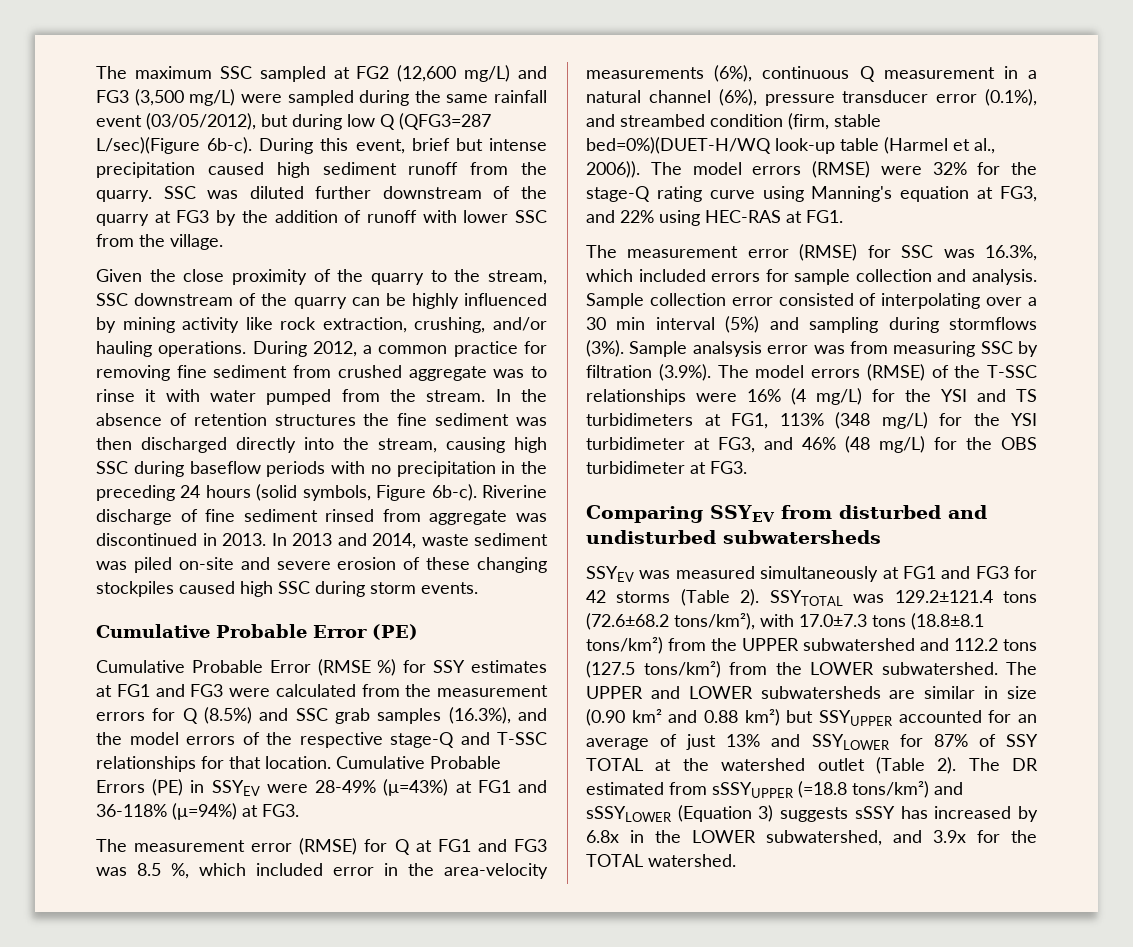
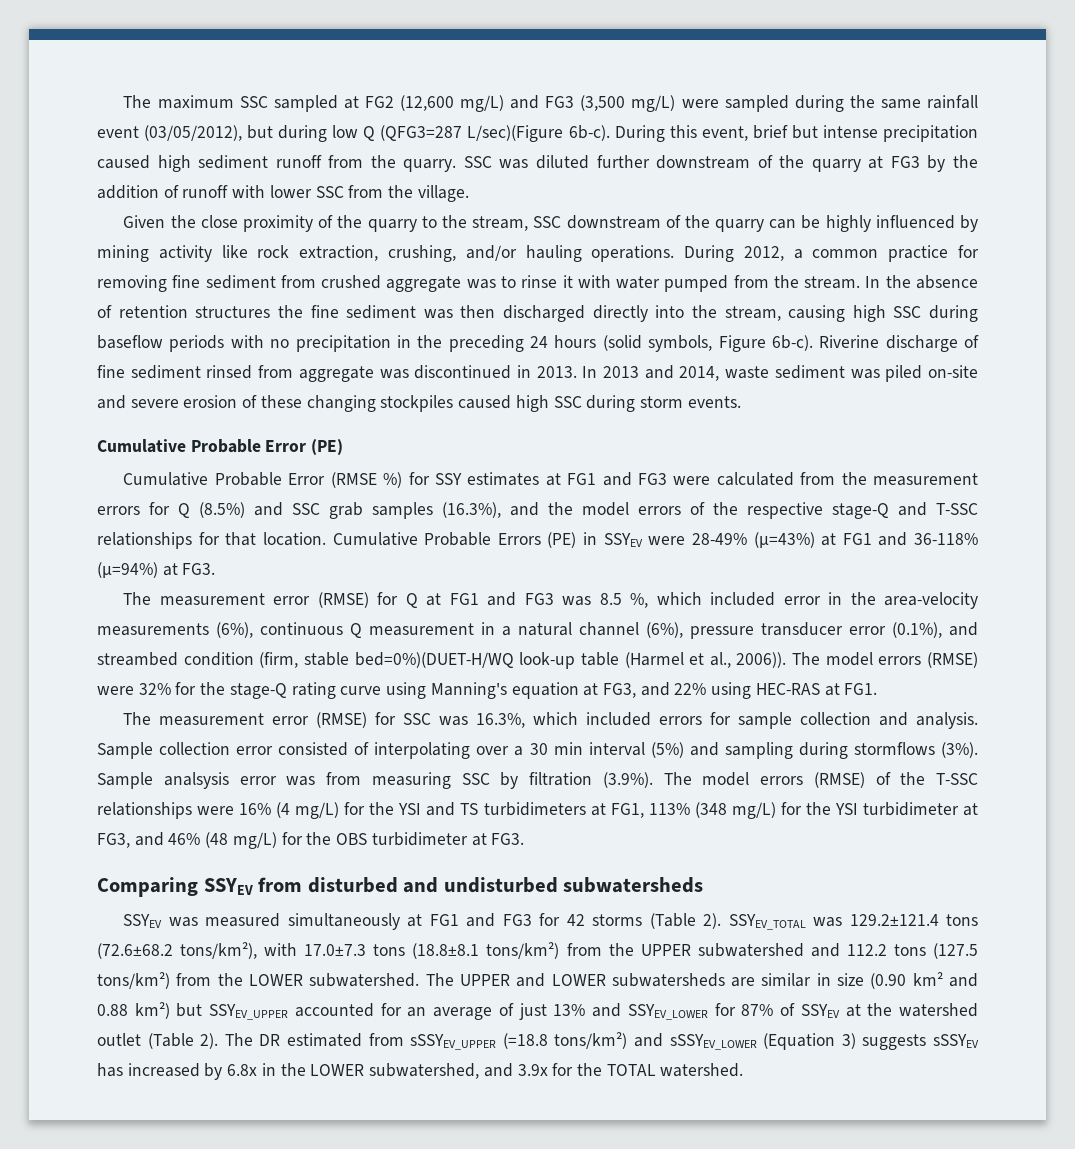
[769,590,843,606] SSYTOTAL -> [728,914,806,930] SSYEV_TOTAL
[819,710,893,726] SSYUPPER -> [209,1004,289,1020] SSYEV_UPPER
[811,734,890,750] SSYLOWER -> [627,1004,708,1020] SSYEV_LOWER
[1005,734,1038,747] [586,758,643,771] SSY TOTAL -> [800,1004,840,1018] SSYEV
[712,782,794,798] sSSYUPPER -> [410,1034,497,1050] sSSYEV_UPPER
[586,806,672,822] sSSYLOWER -> [669,1034,757,1050] sSSYEV_LOWER
[854,806,895,819] sSSY -> [933,1034,980,1048] sSSYEV

